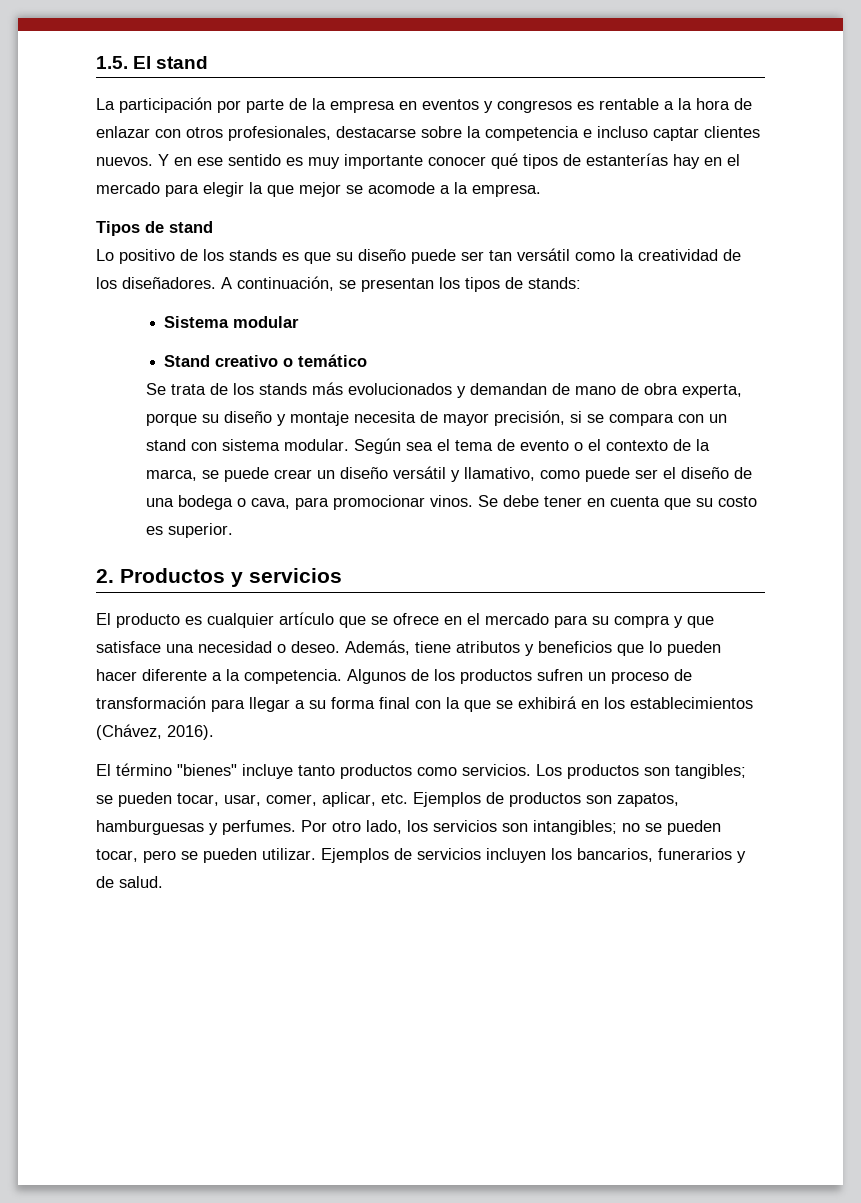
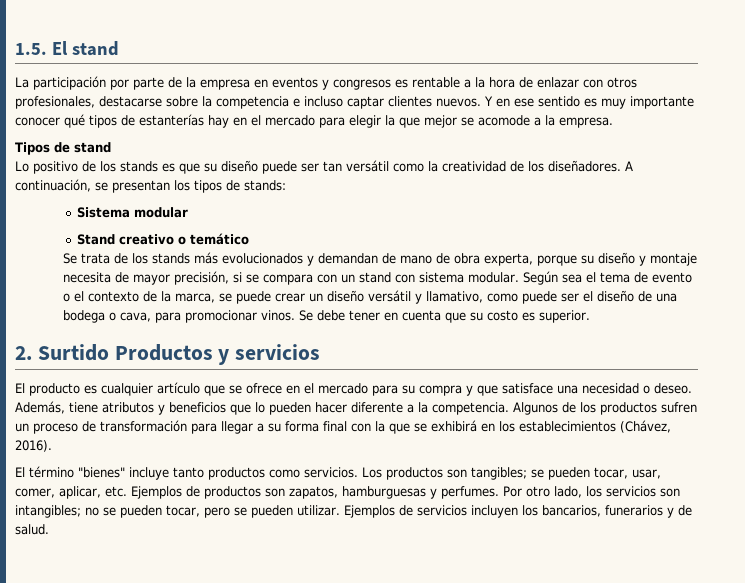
(114, 576) none -> [37,344,109,361] Surtido

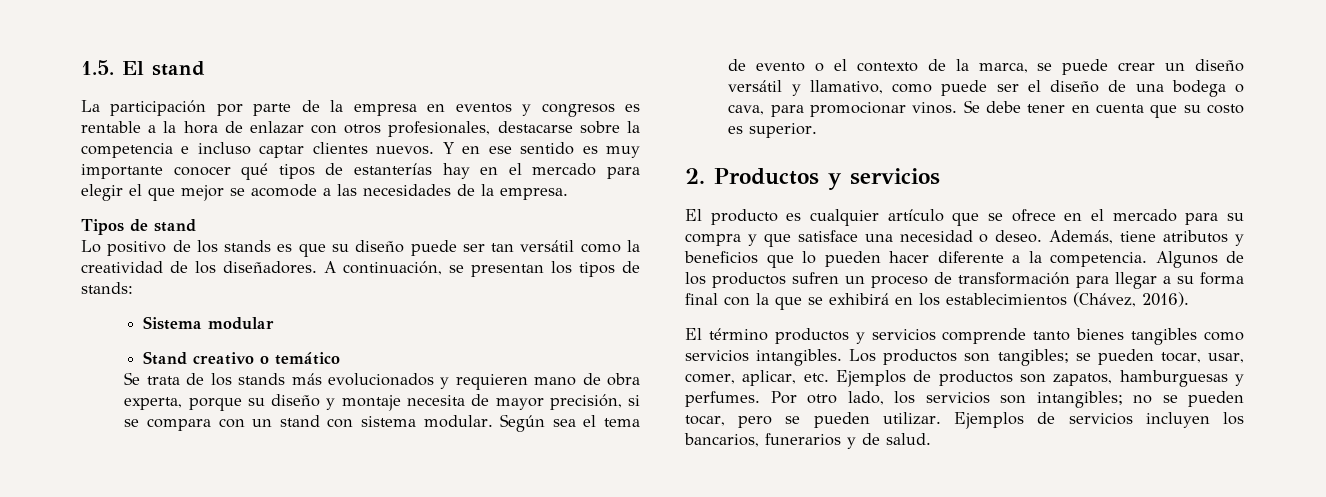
[385,115,395,126] la -> [129,184,142,196] el
(541, 121) none -> [337,184,475,196] las necesidades de
[318,253,397,264] demandan de -> [455,374,528,390] requieren
[37,344,109,361] Surtido -> (705, 176) none
[78,467,358,480] "bienes" incluye tanto productos como servicios. -> [774,328,1244,345] [685,349,843,366] productos y servicios comprende tanto bienes tangibles como servicios intangibles.

